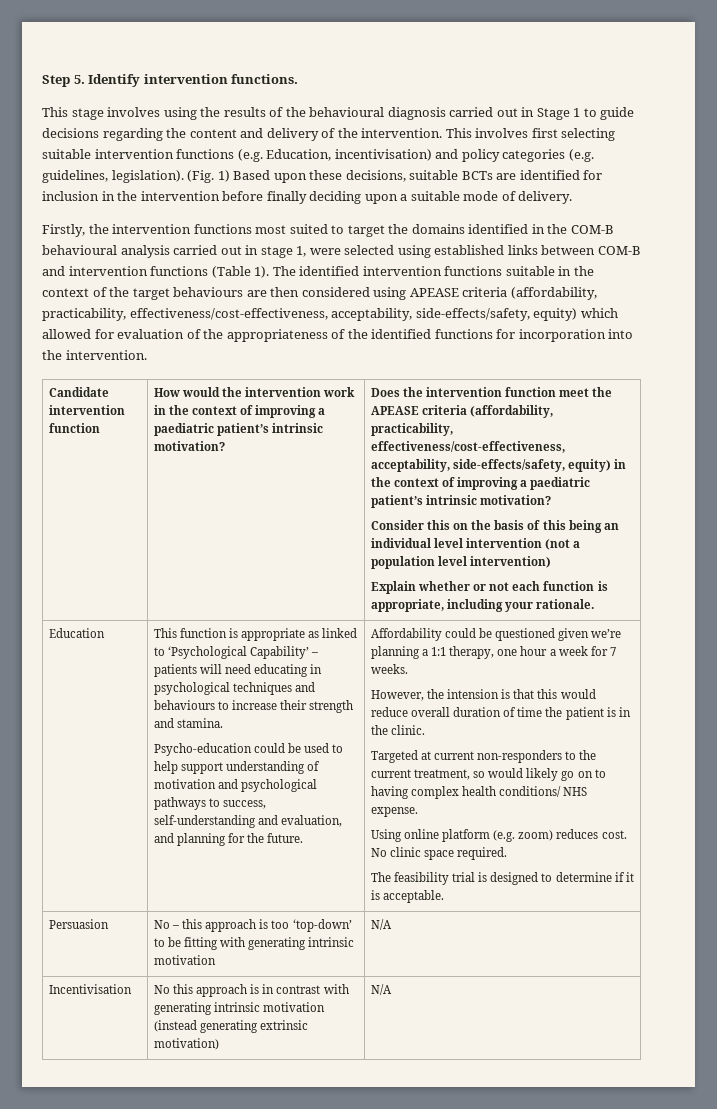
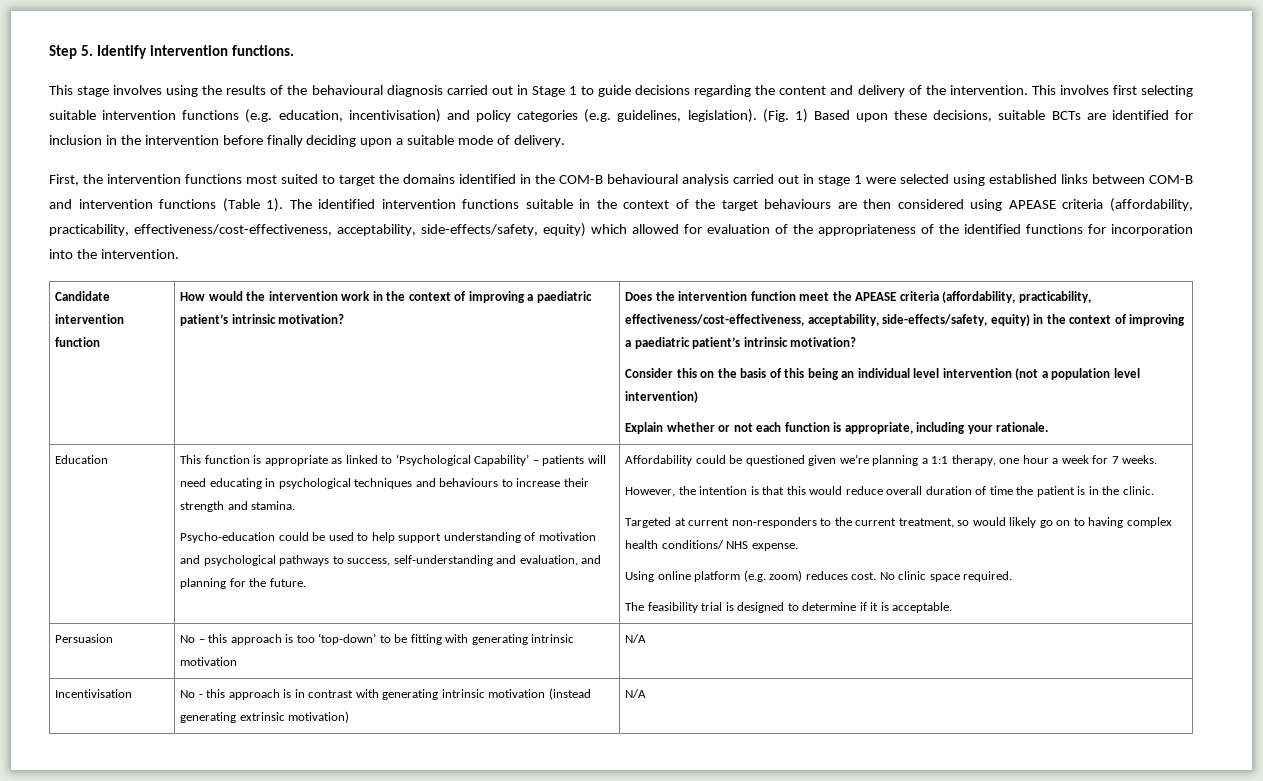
[266,149,332,161] Education, -> [278,110,343,122] education,
[42,224,85,237] Firstly, -> [49,174,79,186] First,
[296,246,307,257] 1, -> [854,175,862,184] 1
[447,689,500,699] intension -> [699,486,748,495] intention
(170, 989) none -> [198,694,203,698] -

